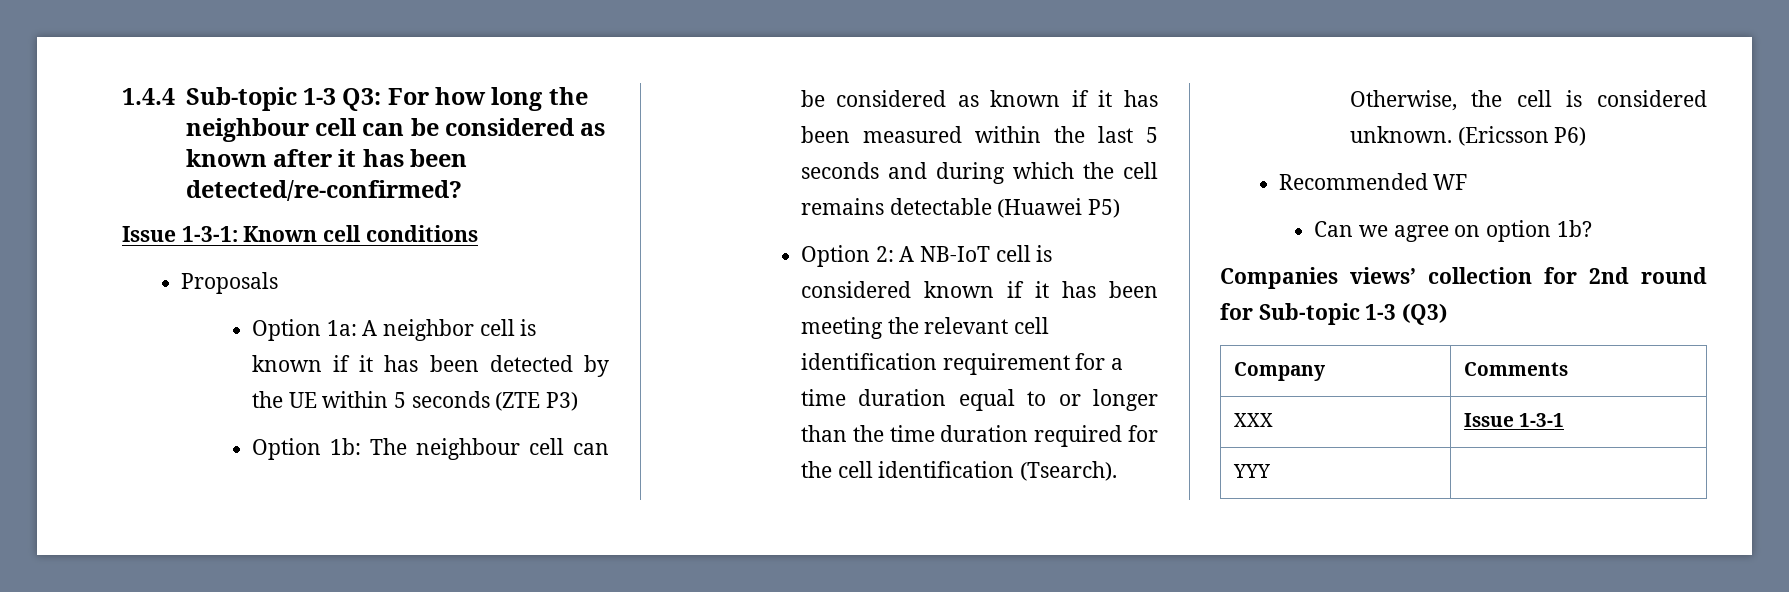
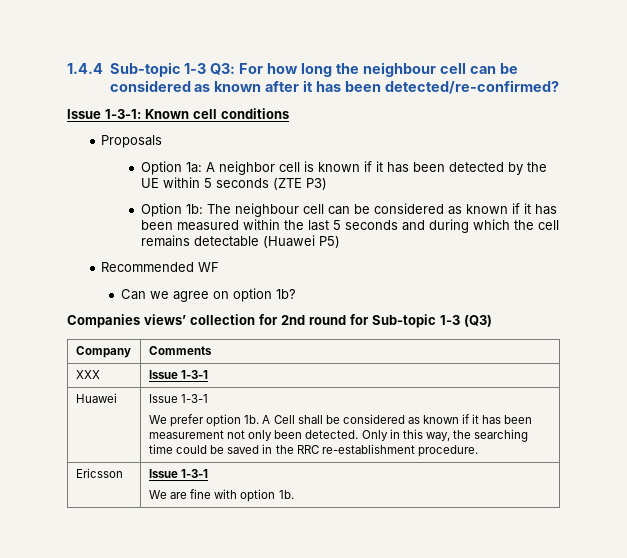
[800,245,1053,267] [800,281,1158,298] [800,317,1049,339] [800,353,1123,375] [800,389,1158,411] [800,425,1158,447] [800,461,1117,481] [1349,90,1707,111] [1349,126,1587,146] // Option 2: A NB-IoT cell is considered known if it has been meeting the relevant cell identification requirement for a time duration equal to or longer than the time duration required for the cell identification (Tsearch). Otherwise, the cell is considered unknown. (Ericsson P6) -> (341, 242) none
[1233,464,1271,478] YYY | -> [75,393,117,403] [148,394,209,403] [148,414,533,427] [148,429,529,442] [148,444,478,457] [75,468,123,478] [148,469,209,478] [148,489,294,502] Huawei | Issue 1-3-1 // We prefer option 1b. A Cell shall be considered as known if it has been measurement not only been detected. Only in this way, the searching time could be saved in the RRC re-establishment procedure. // Ericsson | Issue 1-3-1 // We are fine with option 1b.

